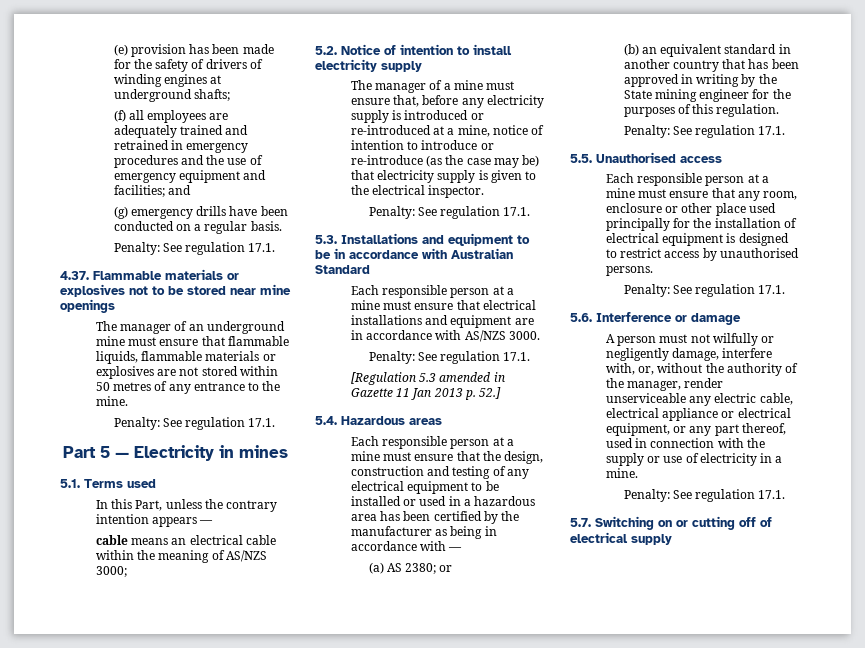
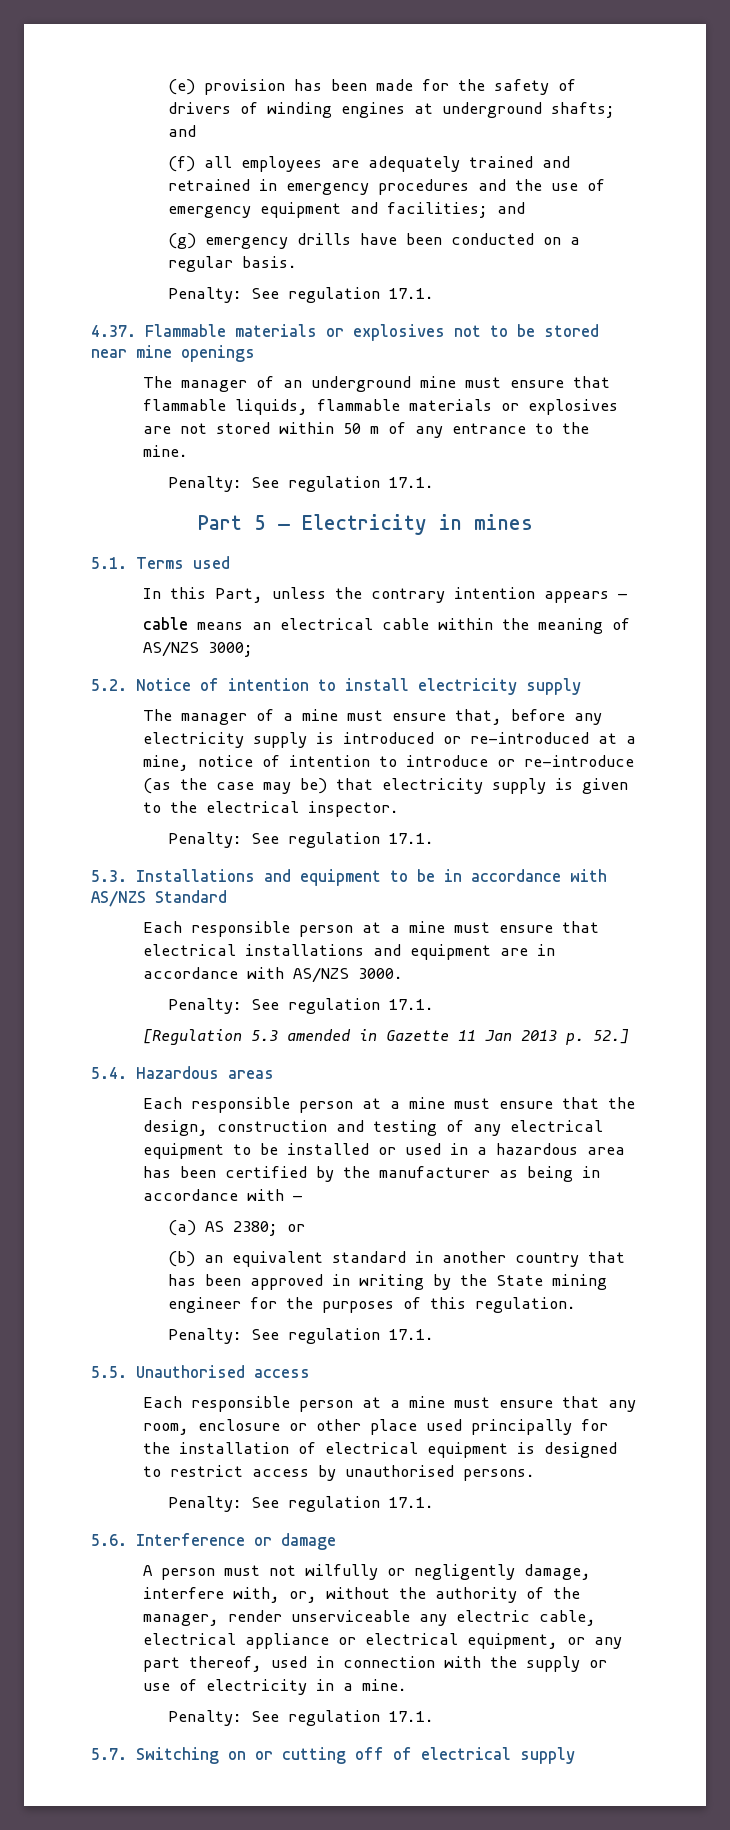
(230, 95) none -> [168,125,197,137] and
[113,382,152,391] metres -> [369,426,379,434] m
[451,248,513,259] Australian -> [91,890,146,907] AS/NZS

